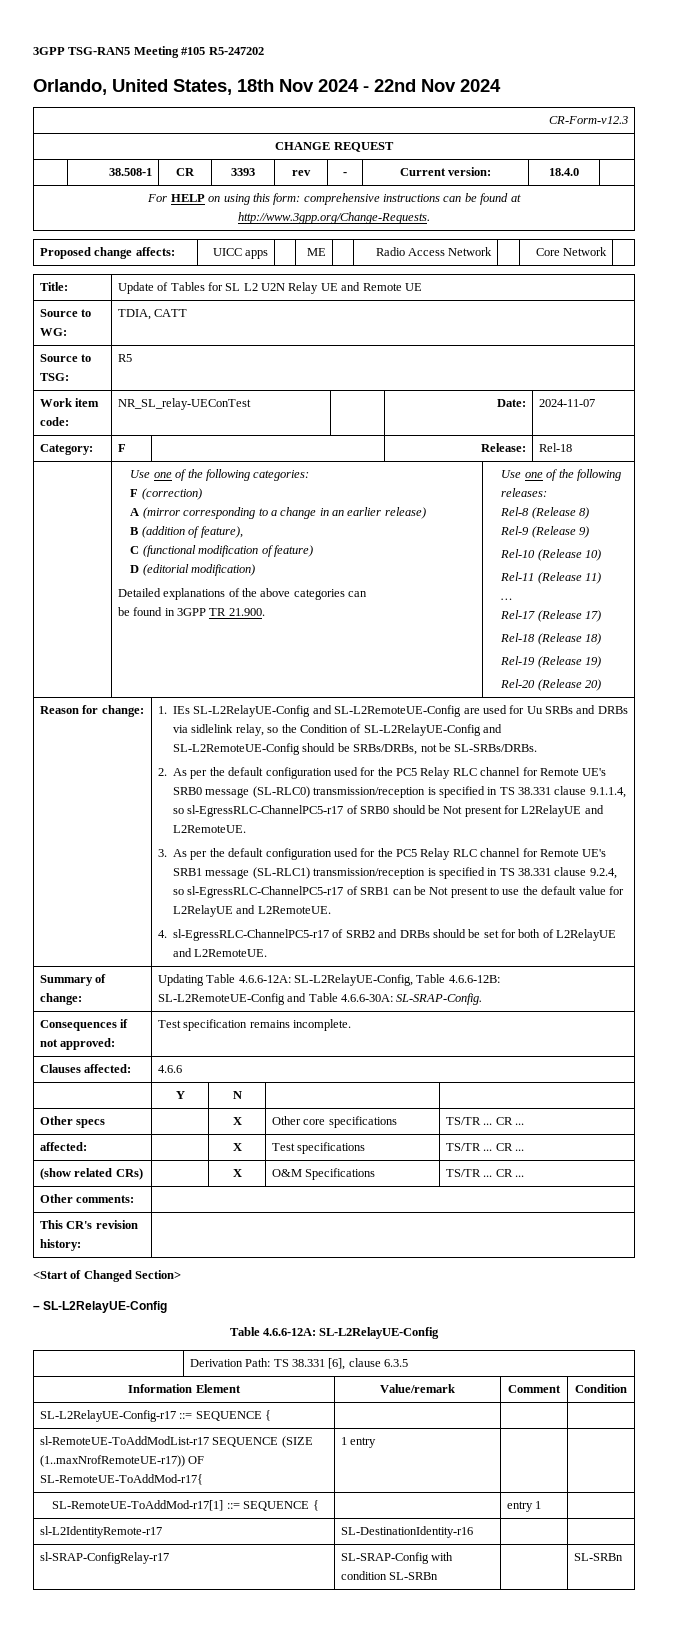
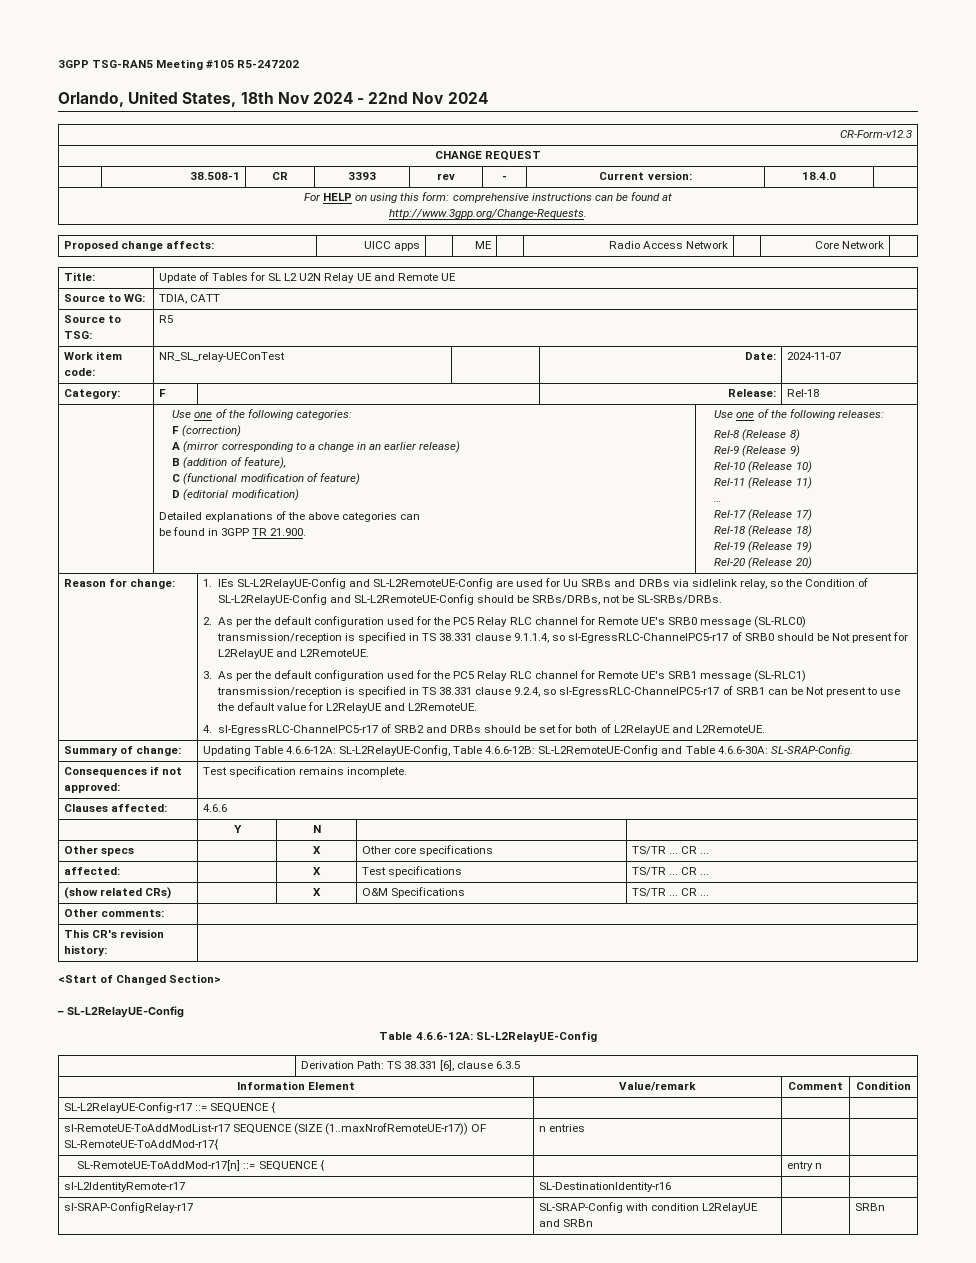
[340,1437,377,1448] [52,1500,224,1511] 1 entry | | // SL-RemoteUE-ToAddMod-r17[1] -> [538,1124,585,1132] [77,1160,241,1171] n entries | | // SL-RemoteUE-ToAddMod-r17[n]
[535,1501,542,1509] 1 -> [814,1163,822,1169] n
[389,1572,439,1580] [573,1553,623,1561] SL-SRBn | | SL-SRBn -> [702,1203,759,1213] [538,1219,593,1227] [854,1203,885,1211] L2RelayUE and SRBn | | SRBn

